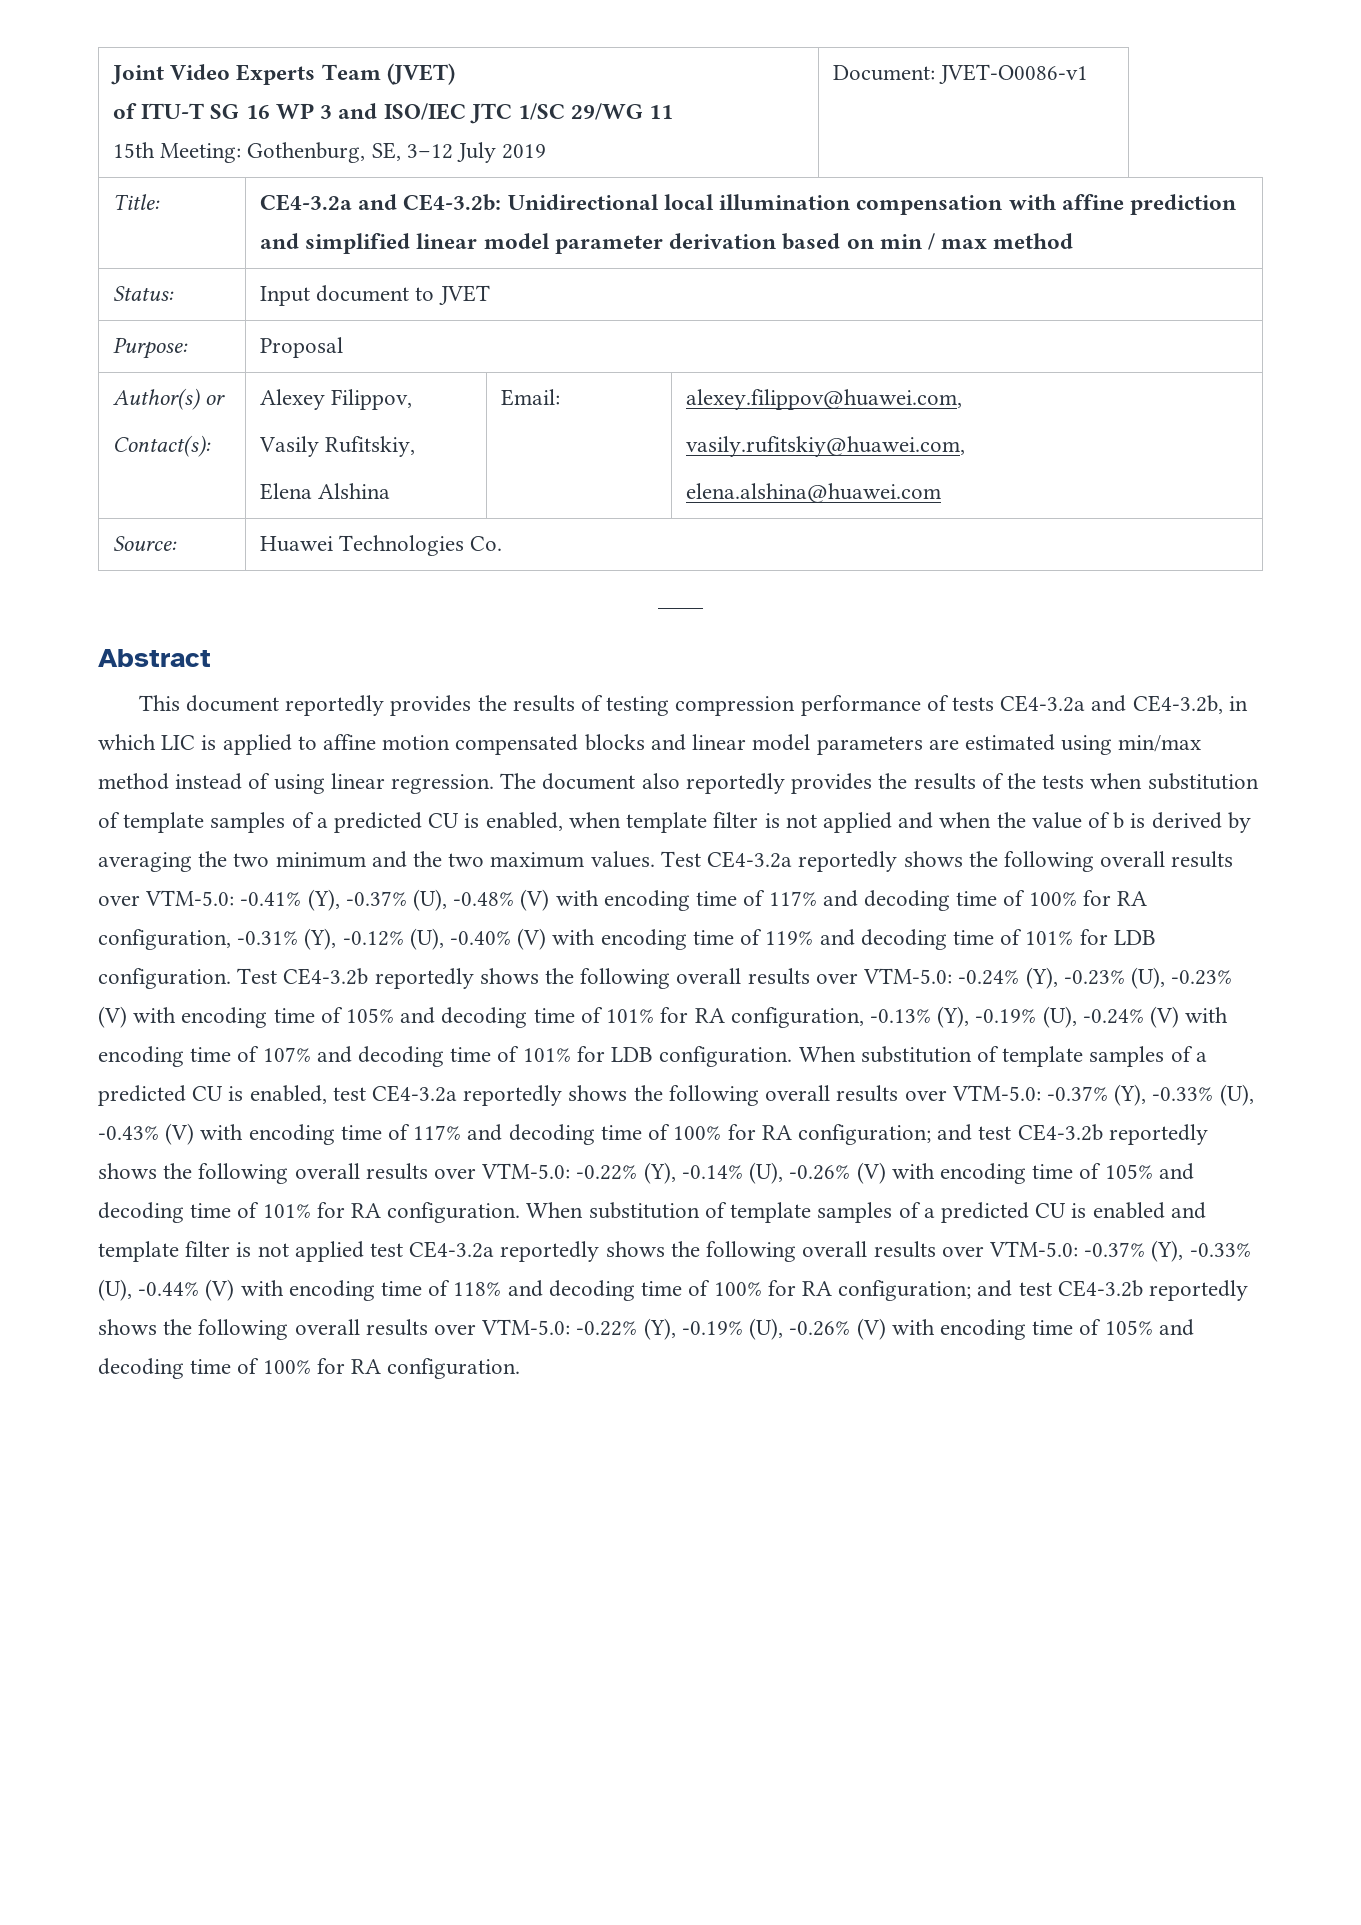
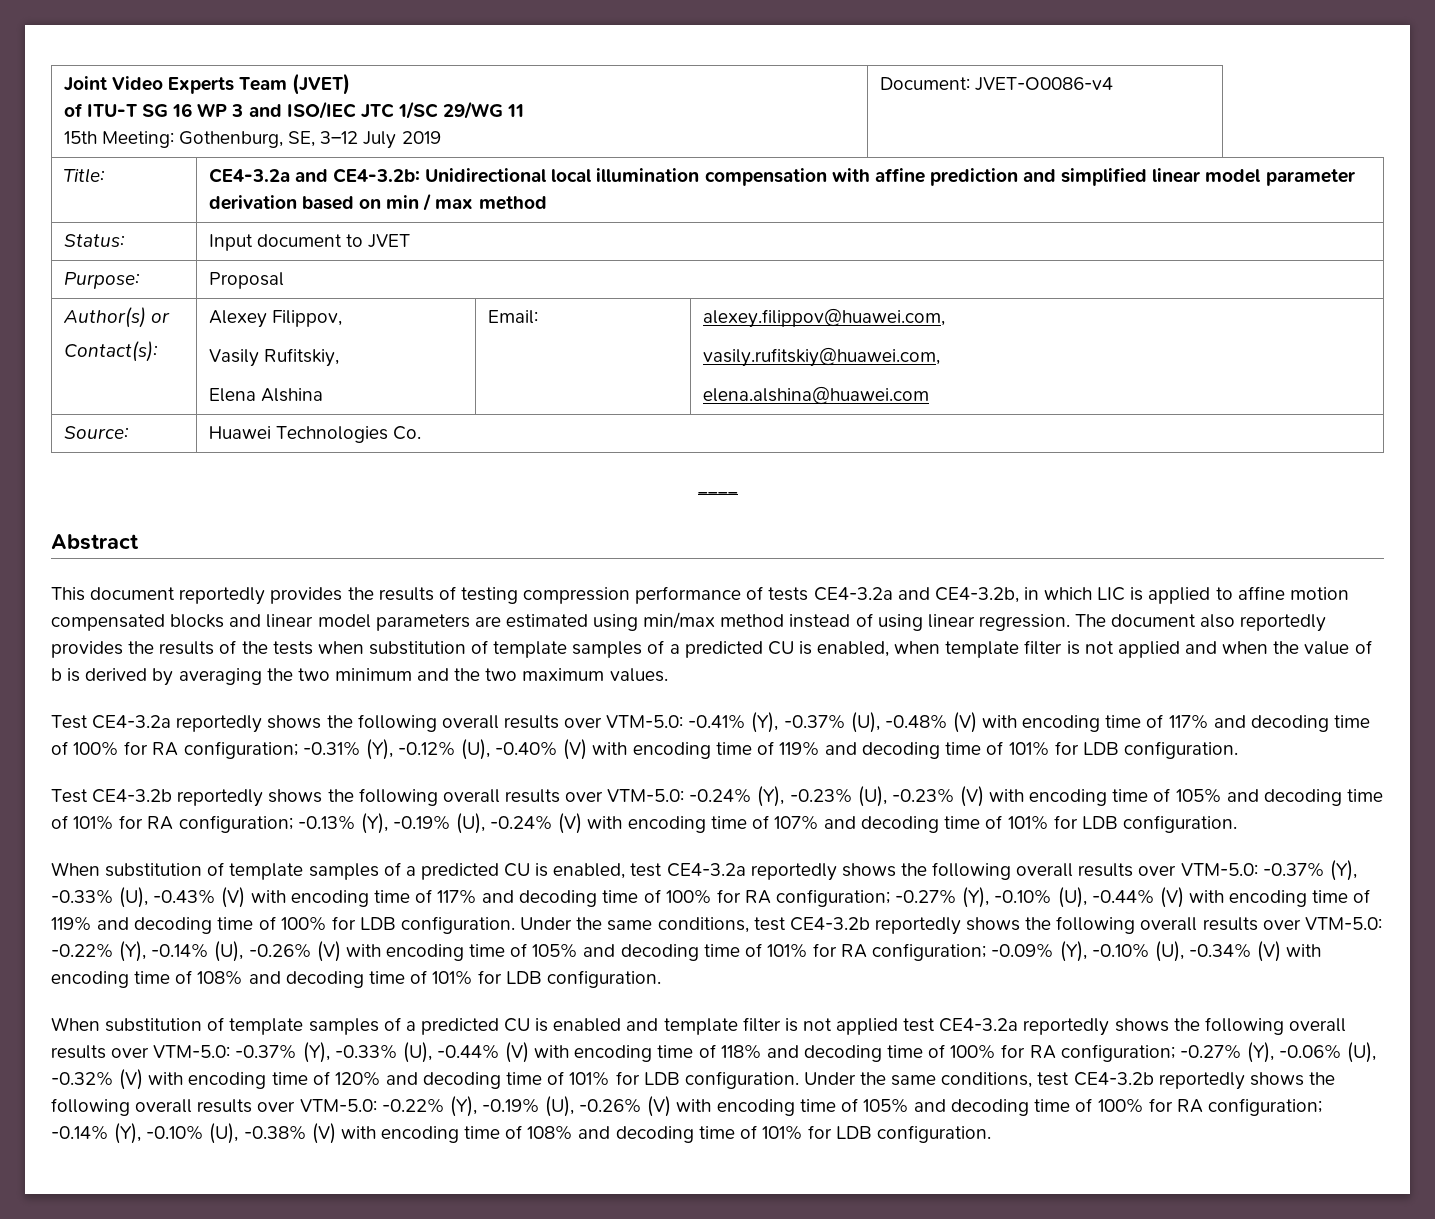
[939,64,1089,84] JVET-O0086-v1 -> [974,77,1113,91] JVET-O0086-v4
(655, 859) none -> (668, 675) //
[98,929,231,950] configuration, -> [183,741,298,759] configuration;
(231, 978) none -> (1238, 750) //
[730,1007,864,1028] configuration, -> [178,815,293,833] configuration;
(793, 1056) none -> (1237, 824) //
[937,1124,973,1141] and -> [895,887,1371,908] [51,916,749,934] -0.27% (Y), -0.10% (U), -0.44% (V) with encoding time of 119% and decoding time of 100% for LDB configuration. Under the same conditions,
[387,1202,521,1223] configuration. -> [872,941,1322,962] [51,970,662,988] configuration; -0.09% (Y), -0.10% (U), -0.34% (V) with encoding time of 108% and decoding time of 101% for LDB configuration. //
[977,1280,1013,1297] and -> [1179,1042,1377,1063] [51,1069,1033,1090] -0.27% (Y), -0.06% (U), -0.32% (V) with encoding time of 120% and decoding time of 101% for LDB configuration. Under the same conditions,
(382, 1366) none -> [1207,1098,1322,1116] [51,1123,873,1144] configuration; -0.14% (Y), -0.10% (U), -0.38% (V) with encoding time of 108% and decoding time of 101% for LDB

